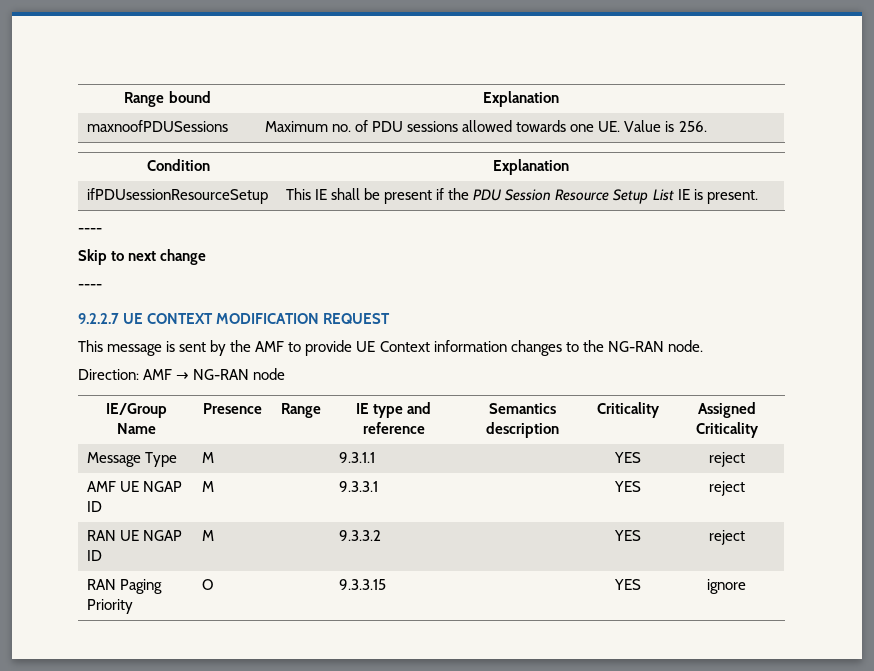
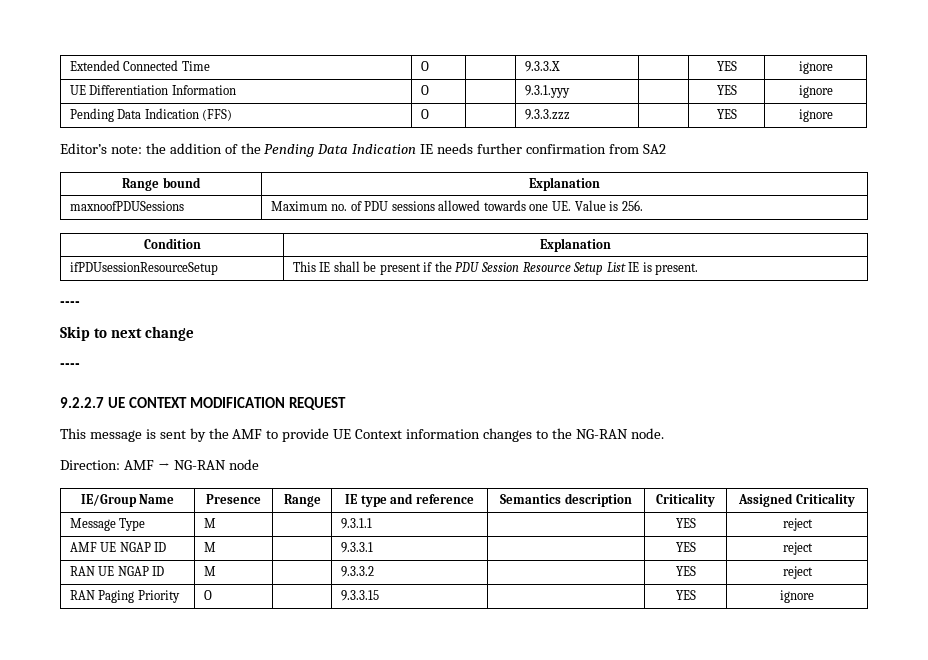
(124, 99) none -> [69,60,210,71] [420,61,429,71] [524,61,560,72] [716,61,737,71] [798,61,833,74] [69,85,236,95] [420,85,429,95] [524,85,570,98] [716,85,737,95] [798,85,833,98] [69,108,233,122] [420,109,429,119] [524,109,570,120] [716,109,737,119] [798,109,833,122] [60,143,666,157] Extended Connected Time | O | | 9.3.3.X | | YES | ignore // UE Differentiation Information | O | | 9.3.1.yyy | | YES | ignore // Pending Data Indication (FFS) | O | | 9.3.3.zzz | | YES | ignore // Editor’s note: the addition of the Pending Data Indication IE needs further confirmation from SA2 //

